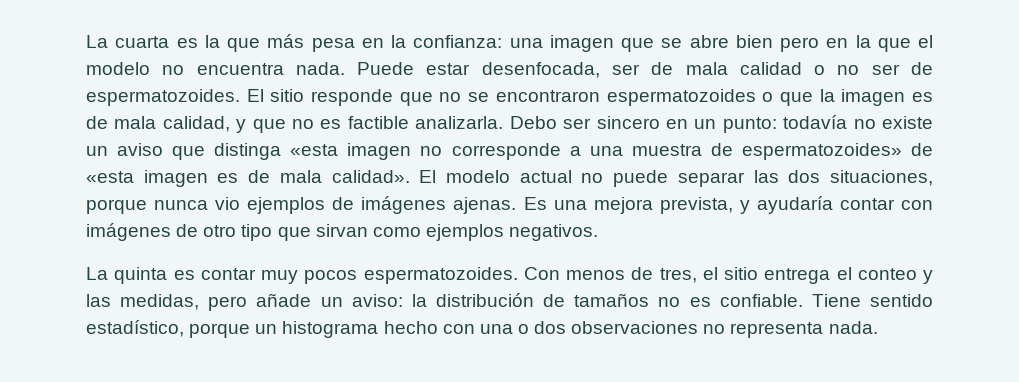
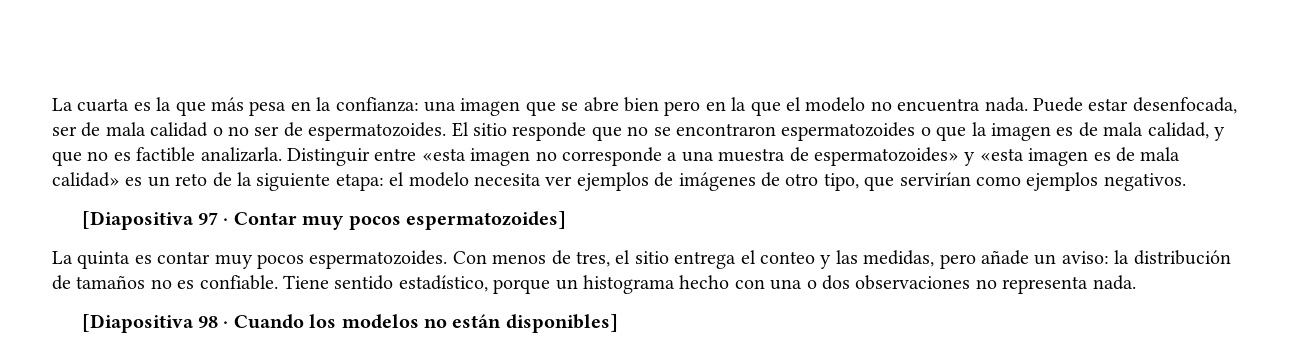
[509,115,933,133] [86,143,282,160] Debo ser sincero en un punto: todavía no existe un aviso que distinga -> [287,148,417,166] Distinguir entre
[911,143,934,156] de -> [964,152,976,166] y
[331,170,933,187] [86,196,933,214] [86,223,599,241] calidad». El modelo actual no puede separar las dos situaciones, porque nunca vio ejemplos de imágenes ajenas. Es una mejora prevista, y ayudaría contar con imágenes de otro tipo que sirvan como ejemplos negativos. -> [52,172,1186,191] [81,211,566,230] calidad» es un reto de la siguiente etapa: el modelo necesita ver ejemplos de imágenes de otro tipo, que servirían como ejemplos negativos. // [Diapositiva 97 · Contar muy pocos espermatozoides]
(878, 327) none -> [81,314,618,333] // [Diapositiva 98 · Cuando los modelos no están disponibles]

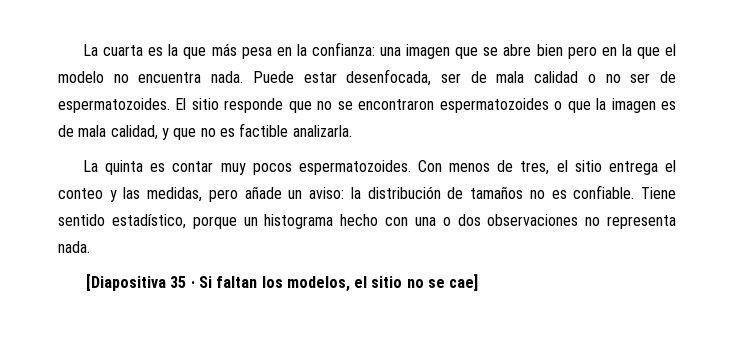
[287,147,1181,166] [52,172,1186,191] [81,211,566,230] Distinguir entre «esta imagen no corresponde a una muestra de espermatozoides» y «esta imagen es de mala calidad» es un reto de la siguiente etapa: el modelo necesita ver ejemplos de imágenes de otro tipo, que servirían como ejemplos negativos. // [Diapositiva 97 · Contar muy pocos espermatozoides] -> (352, 131) none
[197,314,618,333] 98 · Cuando los modelos no están disponibles] -> [170,274,479,292] 35 · Si faltan los modelos, el sitio no se cae]

